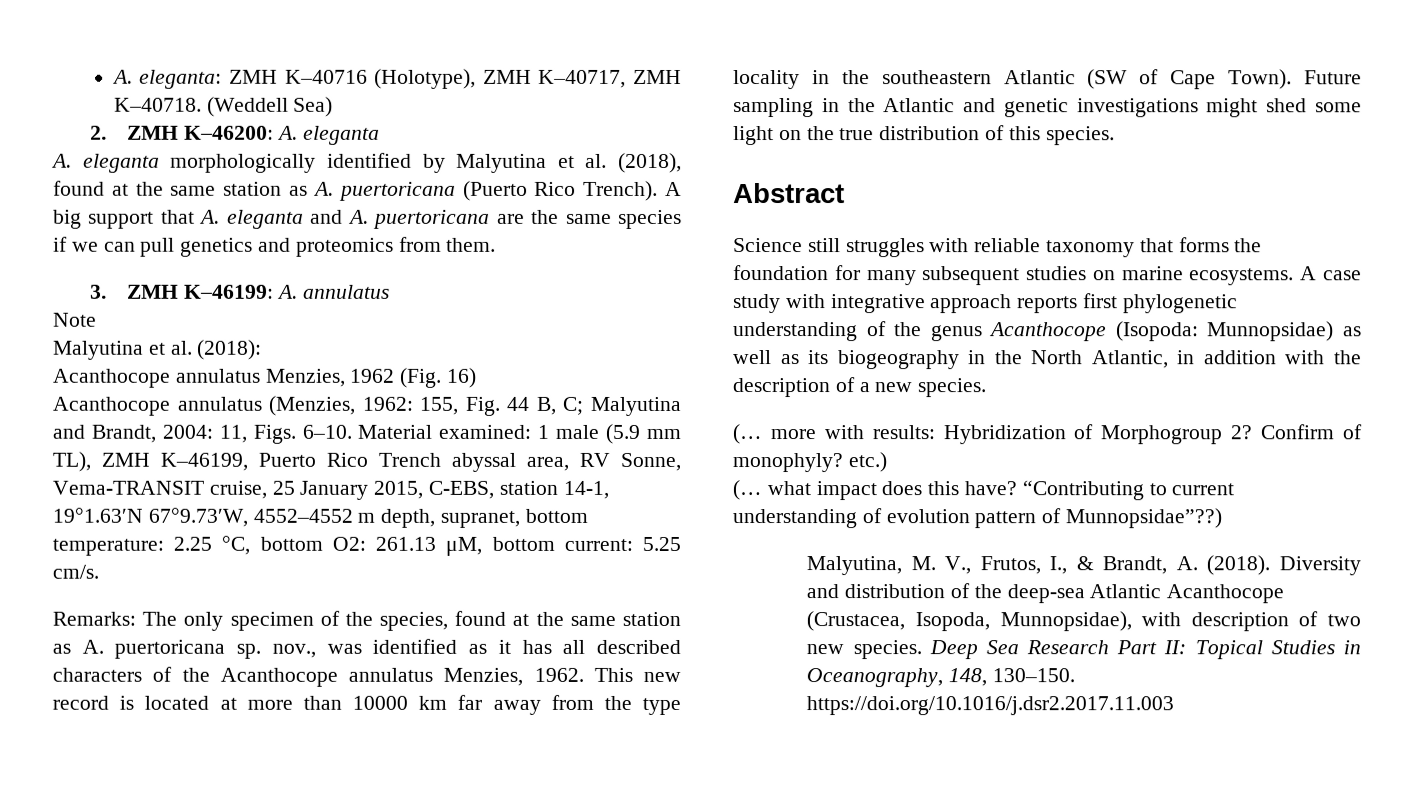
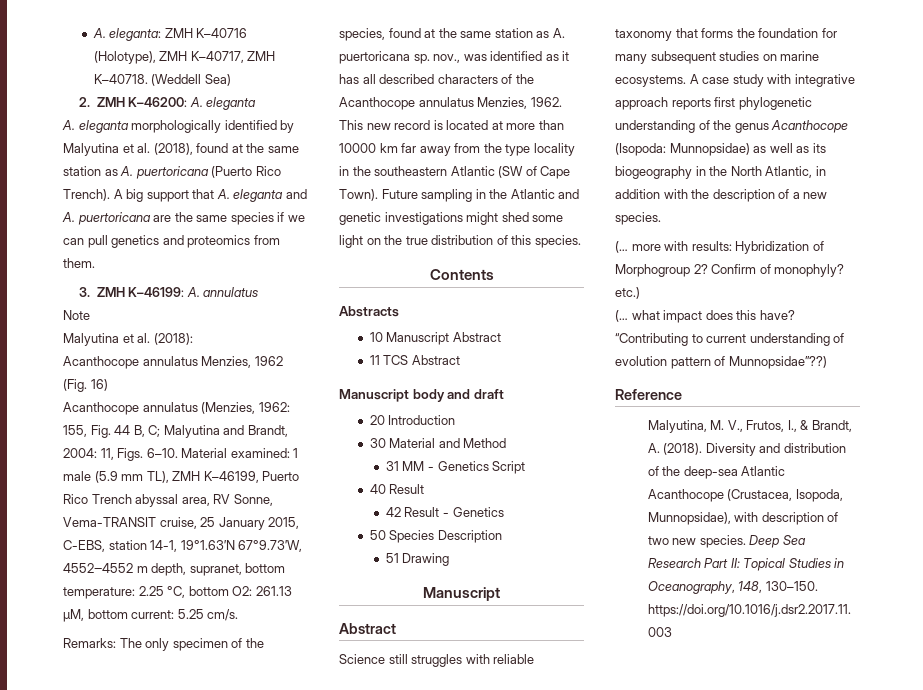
(1115, 136) none -> [429,269,494,280] [339,306,399,317] [369,332,501,345] [369,355,460,365] [339,389,504,402] [369,415,456,425] [369,438,507,448] [385,461,526,474] [369,484,425,494] [385,507,504,517] [369,530,502,543] [385,553,450,566] [423,587,500,601] // Contents // Abstracts // 10 Manuscript Abstract // 11 TCS Abstract // Manuscript body and draft // 20 Introduction // 30 Material and Method // 31 MM - Genetics Script // 40 Result // 42 Result - Genetics // 50 Species Description // 51 Drawing // Manuscript
(1223, 518) none -> [615,389,682,400] // Reference

